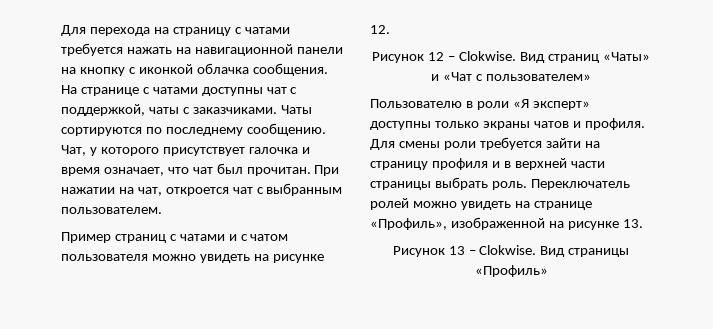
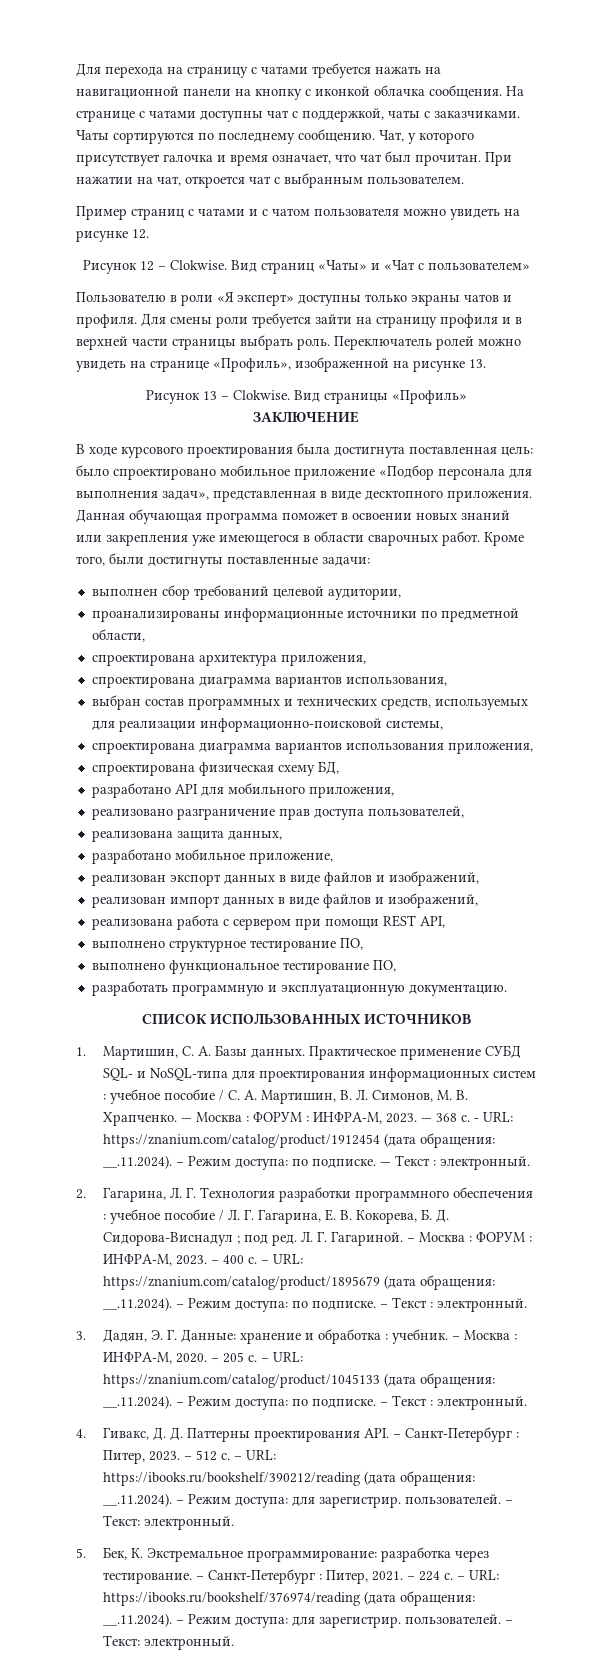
(548, 271) none -> [253,411,359,423] [76,443,533,458] [76,465,532,480] [76,490,532,502] [76,509,510,524] [76,531,524,546] [76,553,370,568] [91,585,401,600] [91,608,519,622] [91,629,145,642] [91,654,366,666] [91,676,447,688] [91,695,528,710] [91,718,443,732] [91,742,533,754] [91,761,339,776] [91,783,394,798] [91,806,464,820] [91,830,282,842] [91,849,333,864] [91,871,479,886] [91,893,478,908] [91,915,445,930] [91,938,363,952] [91,960,396,974] [91,981,507,996] [141,1013,471,1025] [76,1045,521,1060] [102,1068,536,1082] [102,1089,468,1104] [102,1112,513,1126] [102,1133,495,1148] [102,1155,530,1170] [76,1187,533,1202] [102,1209,449,1224] [102,1231,532,1246] [102,1254,303,1266] [102,1275,495,1290] [102,1297,527,1312] [76,1329,517,1344] [102,1352,303,1364] [102,1373,495,1388] [102,1395,527,1410] [76,1427,519,1442] [102,1450,276,1464] [102,1471,475,1486] [102,1493,513,1508] [102,1515,234,1530] [76,1547,489,1562] [102,1569,499,1584] [102,1591,475,1606] [102,1613,513,1628] [102,1635,234,1650] // ЗАКЛЮЧЕНИЕ // В ходе курсового проектирования была достигнута поставленная цель: было спроектировано мобильное приложение «Подбор персонала для выполнения задач», представленная в виде десктопного приложения. Данная обучающая программа поможет в освоении новых знаний или закрепления уже имеющегося в области сварочных работ. Кроме того, были достигнуты поставленные задачи: // выполнен сбор требований целевой аудитории, // проанализированы информационные источники по предметной области, // спроектирована архитектура приложения, // спроектирована диаграмма вариантов использования, // выбран состав программных и технических средств, используемых для реализации информационно-поисковой системы, // спроектирована диаграмма вариантов использования приложения, // спроектирована физическая схему БД, // разработано API для мобильного приложения, // реализовано разграничение прав доступа пользователей, // реализована защита данных, // разработано мобильное приложение, // реализован экспорт данных в виде файлов и изображений, // реализован импорт данных в виде файлов и изображений, // реализована работа с сервером при помощи REST API, // выполнено структурное тестирование ПО, // выполнено функциональное тестирование ПО, // разработать программную и эксплуатационную документацию. // СПИСОК ИСПОЛЬЗОВАННЫХ ИСТОЧНИКОВ // 1. Мартишин, С. А. Базы данных. Практическое применение СУБД SQL- и NoSQL-типа для проектирования информационных систем : учебное пособие / С. А. Мартишин, В. Л. Симонов, М. В. Храпченко. — Москва : ФОРУМ : ИНФРА-М, 2023. — 368 с. - URL: https://znanium.com/catalog/product/1912454 (дата обращения: __.11.2024). – Режим доступа: по подписке. — Текст : электронный. // 2. Гагарина, Л. Г. Технология разработки программного обеспечения : учебное пособие / Л. Г. Гагарина, Е. В. Кокорева, Б. Д. Сидорова-Виснадул ; под ред. Л. Г. Гагариной. – Москва : ФОРУМ : ИНФРА-М, 2023. – 400 с. – URL: https://znanium.com/catalog/product/1895679 (дата обращения: __.11.2024). – Режим доступа: по подписке. – Текст : электронный. // 3. Дадян, Э. Г. Данные: хранение и обработка : учебник. – Москва : ИНФРА-М, 2020. – 205 с. – URL: https://znanium.com/catalog/product/1045133 (дата обращения: __.11.2024). – Режим доступа: по подписке. – Текст : электронный. // 4. Гивакс, Д. Д. Паттерны проектирования API. – Санкт-Петербург : Питер, 2023. – 512 с. – URL: https://ibooks.ru/bookshelf/390212/reading (дата обращения: __.11.2024). – Режим доступа: для зарегистрир. пользователей. – Текст: электронный. // 5. Бек, К. Экстремальное программирование: разработка через тестирование. – Санкт-Петербург : Питер, 2021. – 224 с. – URL: https://ibooks.ru/bookshelf/376974/reading (дата обращения: __.11.2024). – Режим доступа: для зарегистрир. пользователей. – Текст: электронный.

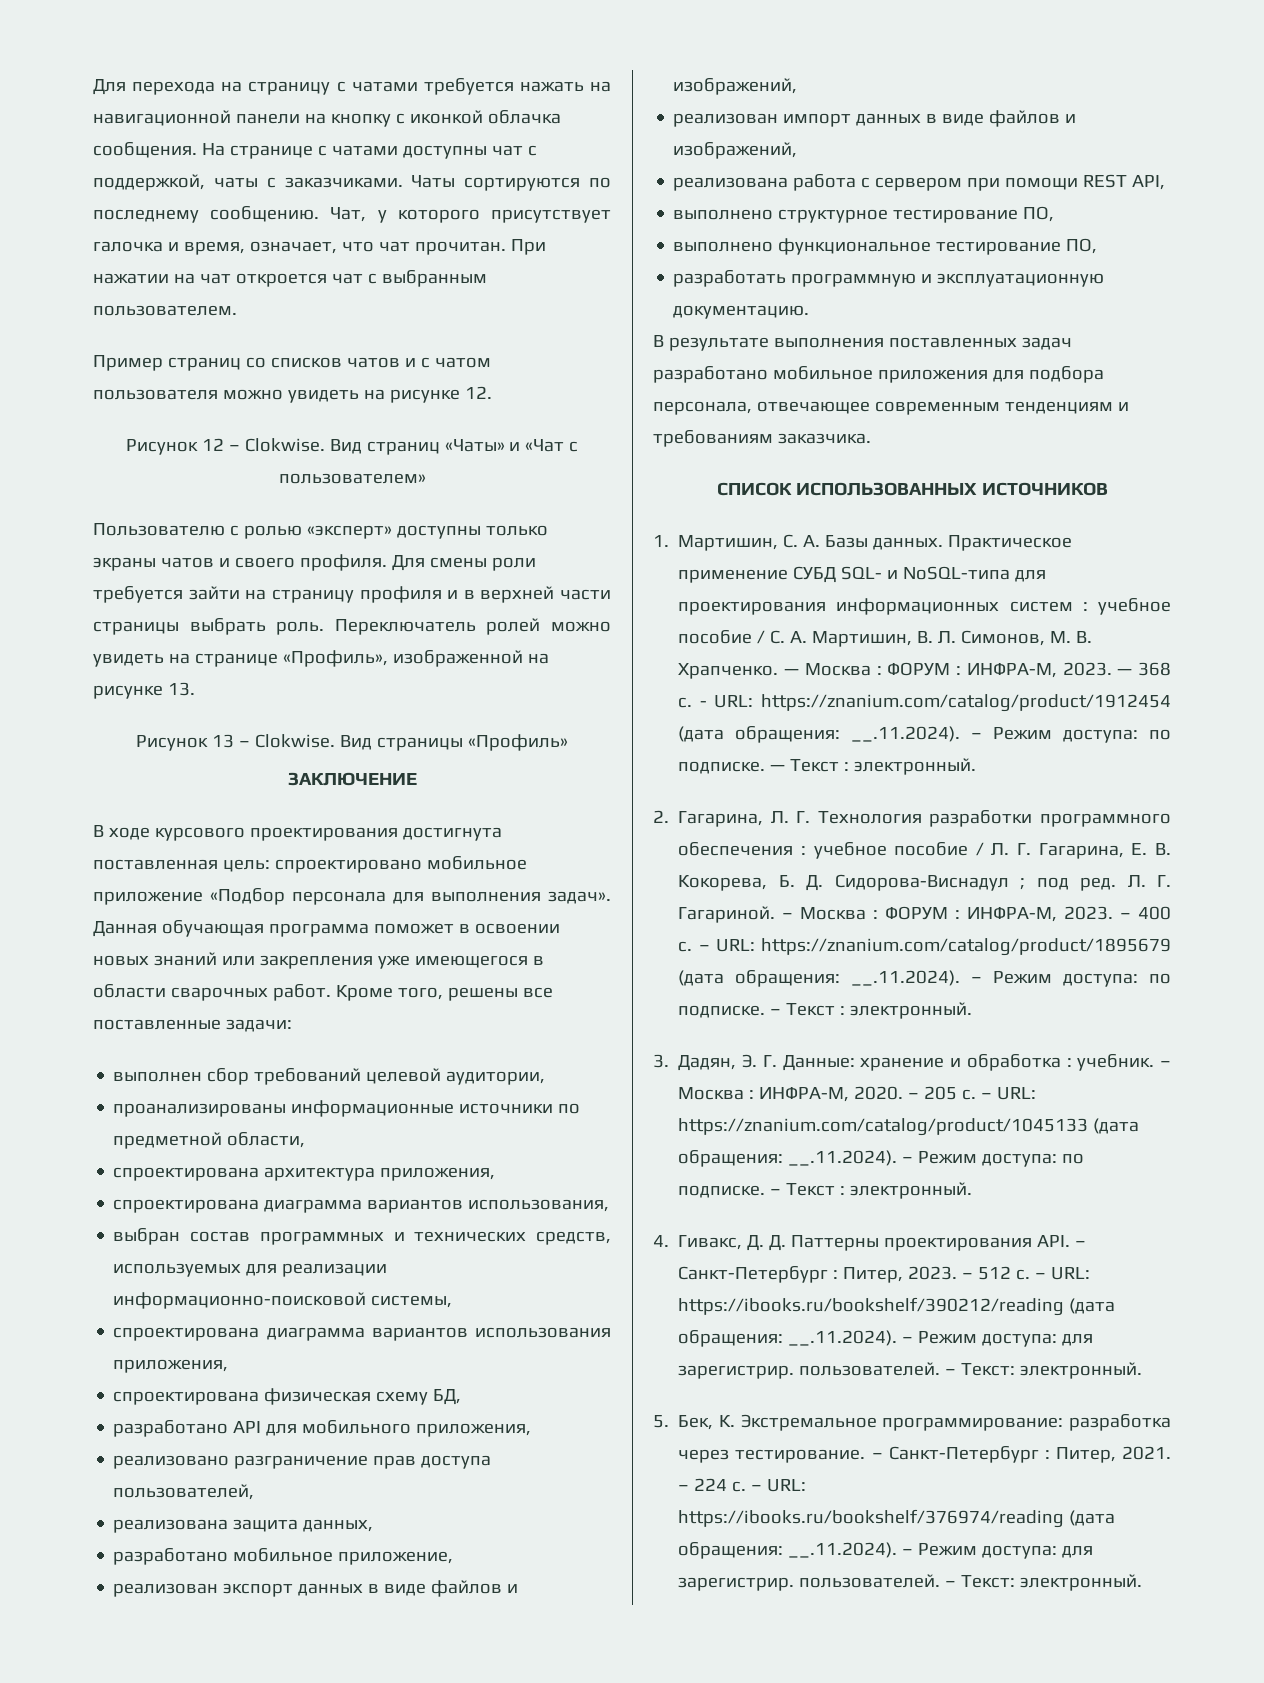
[230,154,268,166] время -> [183,241,245,255] время,
[385,151,411,162] был -> (410, 246) none
[157,176,181,186] чат, -> [199,273,231,284] чат
[188,208,245,216] с чатами -> [245,357,400,368] со списков чатов
[170,292,294,306] в роли «Я эксперт» -> [229,525,392,539] с ролью «эксперт»
(512, 298) none -> [234,557,295,568] своего
[297,443,330,454] была -> (398, 834) none
[76,465,109,476] было -> (270, 865) none
[162,490,532,502] задач», представленная в виде десктопного приложения. -> [548,891,611,904] задач».
[109,553,223,568] были достигнуты -> [447,987,553,1001] решены все
(507, 990) none -> [653,335,1072,351] [653,366,1104,383] [653,401,1129,415] [653,430,871,447] // В результате выполнения поставленных задач разработано мобильное приложения для подбора персонала, отвечающее современным тенденциям и требованиям заказчика.

